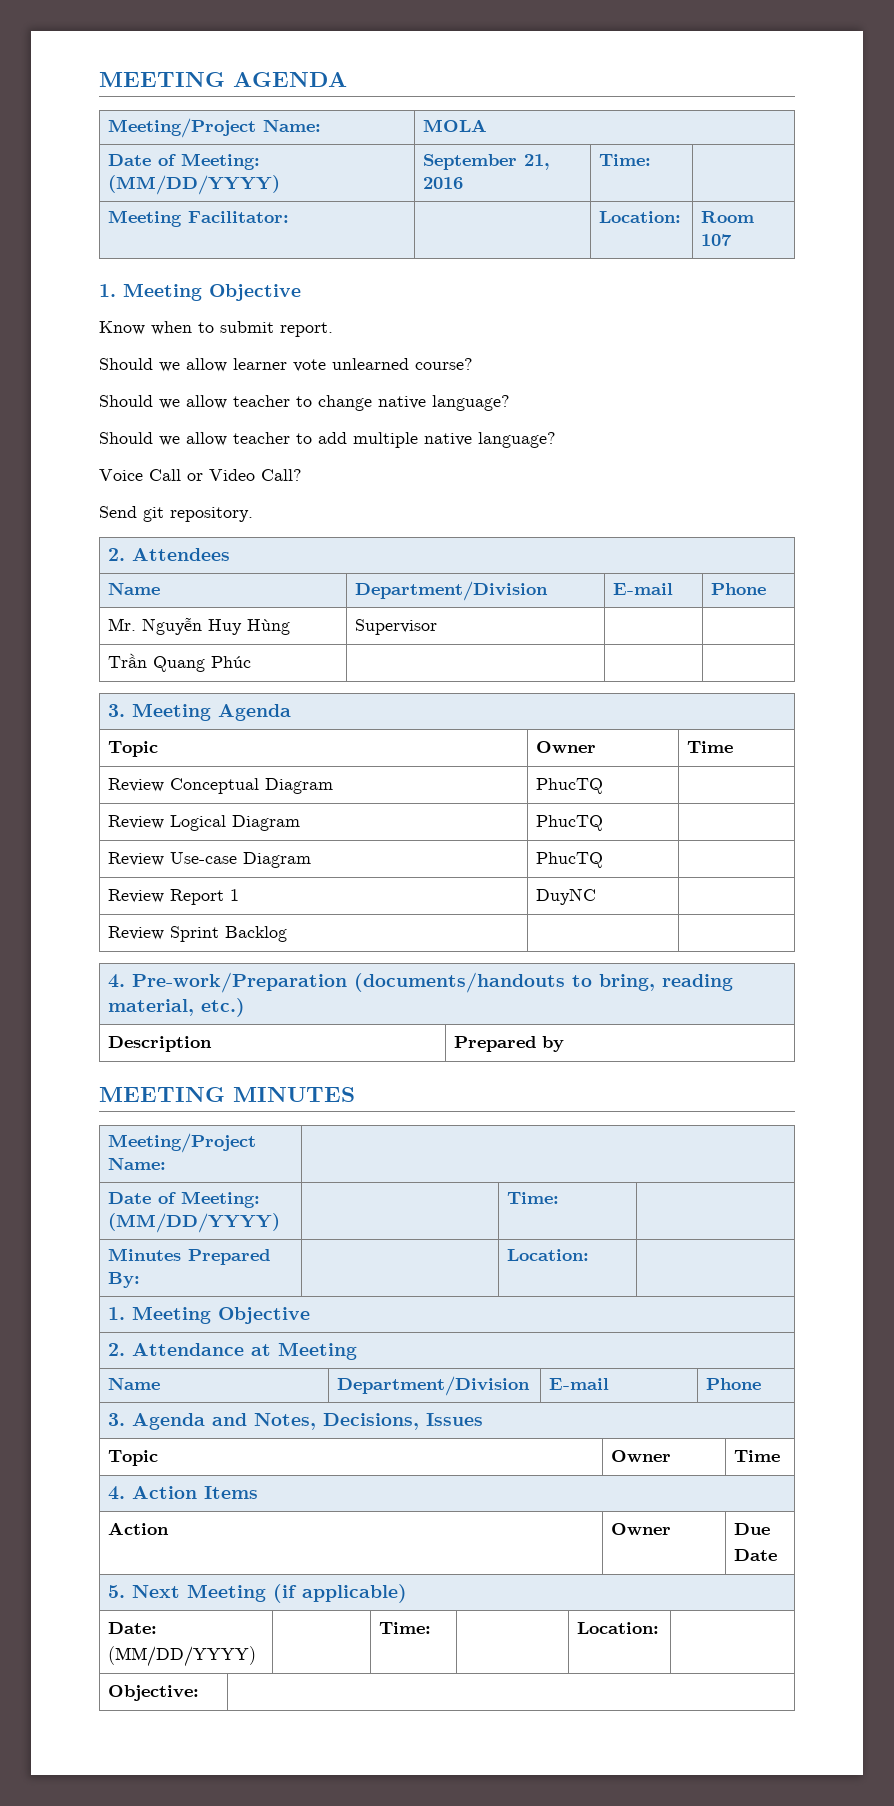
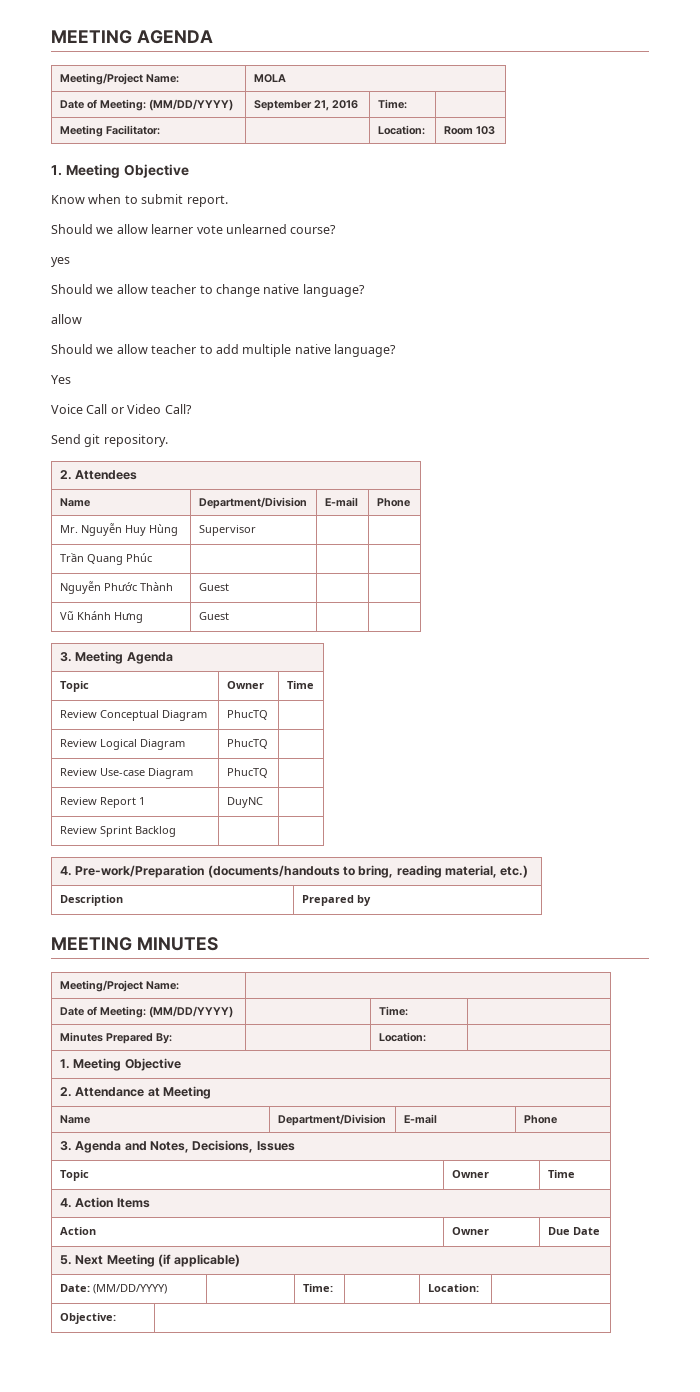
[701,234,733,246] 107 -> [475,126,495,135] 103
(473, 364) none -> [51,257,70,267] // yes
(510, 403) none -> [51,314,82,324] // allow
(556, 440) none -> [51,375,71,384] // Yes
(252, 662) none -> [59,581,173,594] [198,583,229,591] [59,611,143,623] [198,612,229,620] // Nguyễn Phước Thành | Guest | | // Vũ Khánh Hưng | Guest | |

